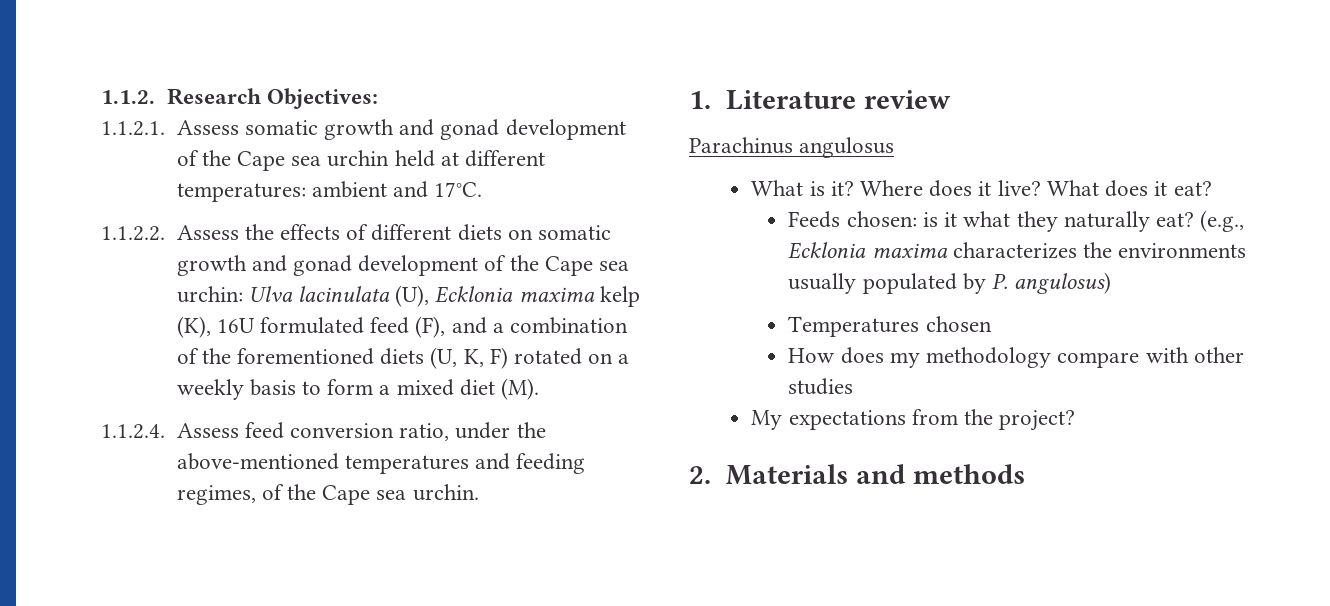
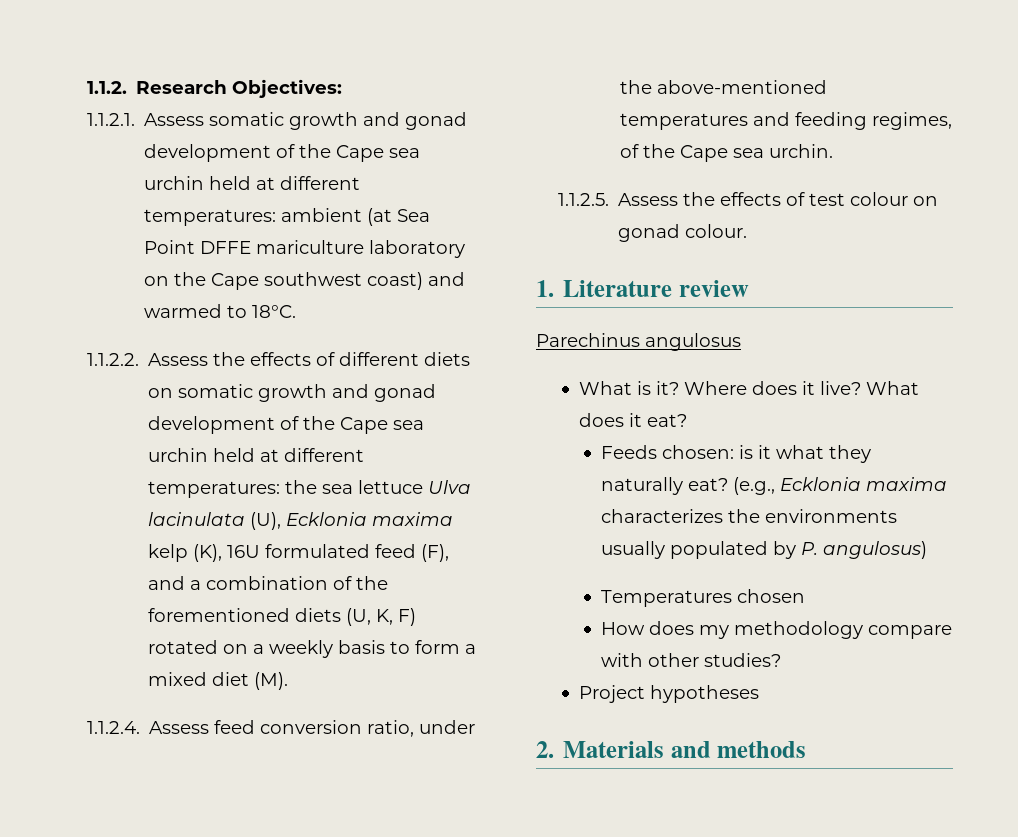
[393,181,483,198] and 17°C. -> [367,208,431,226] [144,240,466,258] [144,272,466,290] [144,304,297,318] (at Sea Point DFFE mariculture laboratory on the Cape southwest coast) and warmed to 18°C.
[176,286,243,303] urchin: -> [148,448,365,462] [148,480,424,498] urchin held at different temperatures: the sea lettuce
(479, 492) none -> [558,192,939,206] [618,224,748,242] // 1.1.2.5. Assess the effects of test colour on gonad colour.
[689,137,793,154] Parachinus -> [536,333,640,347] Parechinus
[788,378,854,395] [751,409,1076,431] studies // My expectations from the project? -> [703,653,781,667] [578,685,759,703] studies? // Project hypotheses

